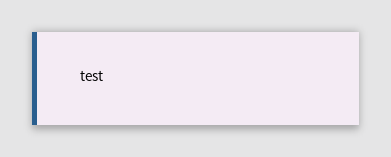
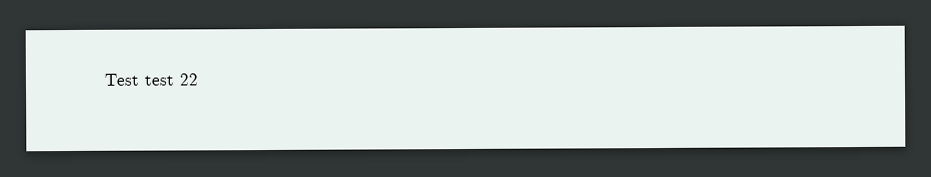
[80,70,103,81] test -> [104,73,198,86] Test test 22

